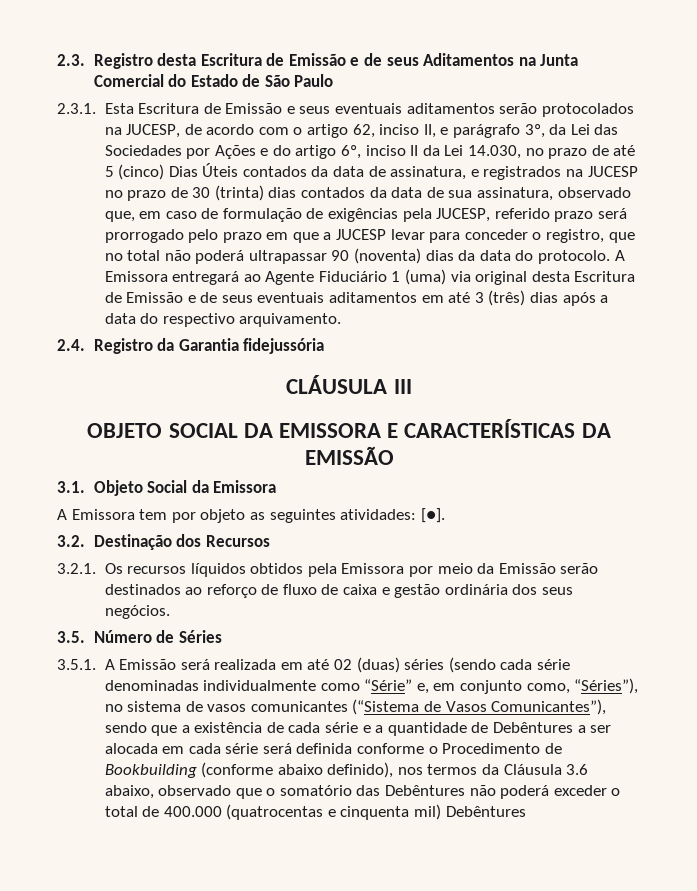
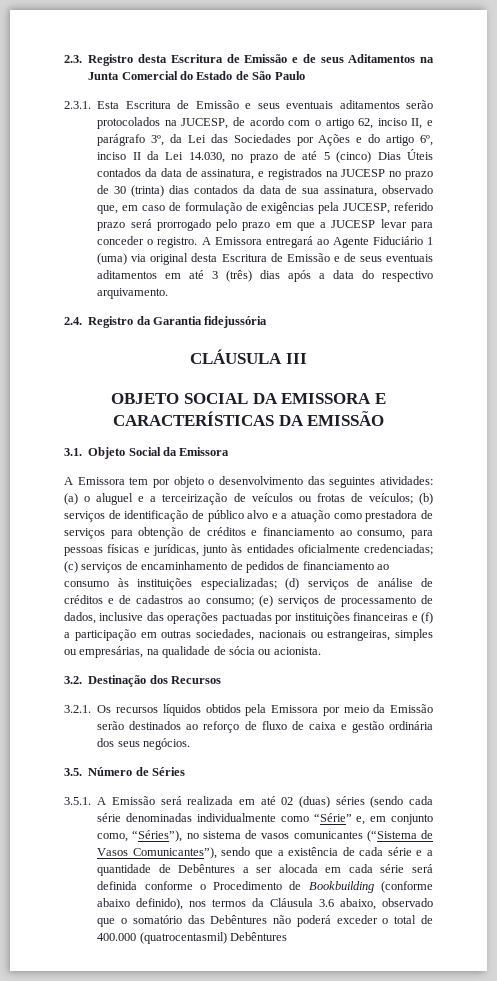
[545,229,635,243] [104,248,610,264] registro, que no total não poderá ultrapassar 90 (noventa) dias da data do protocolo. -> [157,237,198,248] registro.
[249,508,445,523] as seguintes atividades: [●]. -> [208,476,433,488] [64,493,433,505] [64,510,433,522] [64,527,434,539] [64,544,433,556] [64,561,389,573] [64,578,433,590] [64,595,433,607] [64,612,434,624] [64,629,433,641] [64,646,321,658] o desenvolvimento das seguintes atividades: (a) o aluguel e a terceirização de veículos ou frotas de veículos; (b) serviços de identificação de público alvo e a atuação como prestadora de serviços para obtenção de créditos e financiamento ao consumo, para pessoas físicas e jurídicas, junto às entidades oficialmente credenciadas; (c) serviços de encaminhamento de pedidos de financiamento ao consumo às instituições especializadas; (d) serviços de análise de créditos e de cadastros ao consumo; (e) serviços de processamento de dados, inclusive das operações pactuadas por instituições financeiras e (f) a participação em outras sociedades, nacionais ou estrangeiras, simples ou empresárias, na qualidade de sócia ou acionista.
[226,804,442,820] (quatrocentas e cinquenta mil) -> [139,932,227,944] (quatrocentasmil)

